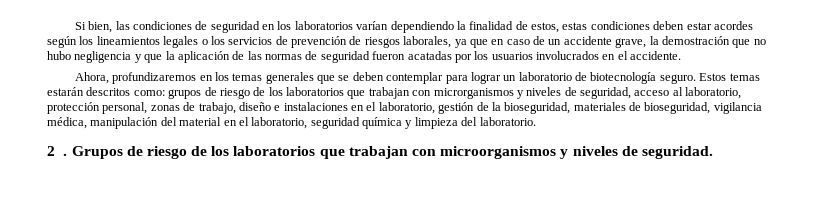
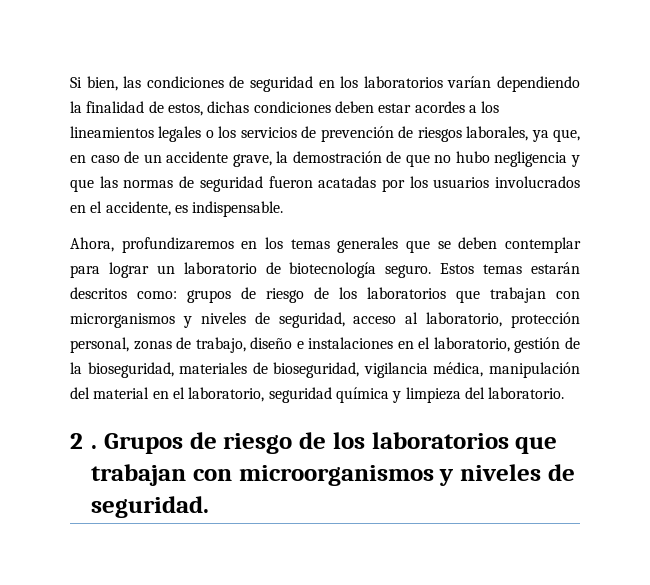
[562,22,588,30] estas -> [207,101,250,113] dichas
[47,36,77,48] según -> [468,105,477,113] a
[469,39,488,48] que -> [553,129,580,142] que,
(730, 40) none -> [386,151,402,163] de
[165,51,245,63] la aplicación de -> (94, 185) none
[630,51,682,60] accidente. -> [105,201,284,217] accidente, es indispensable.

